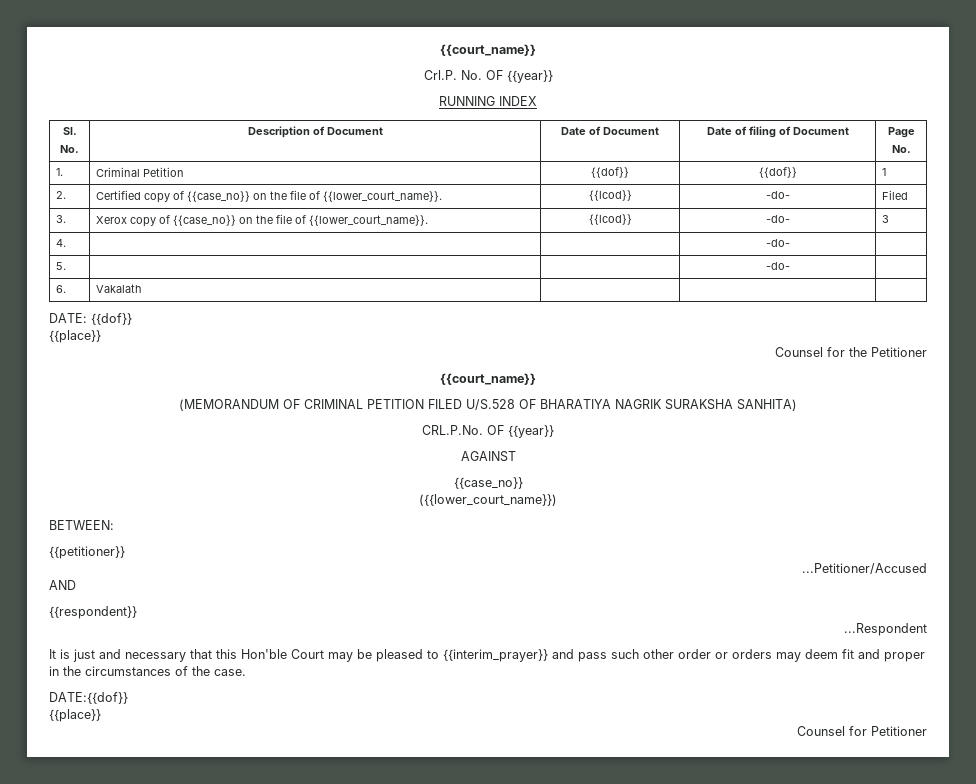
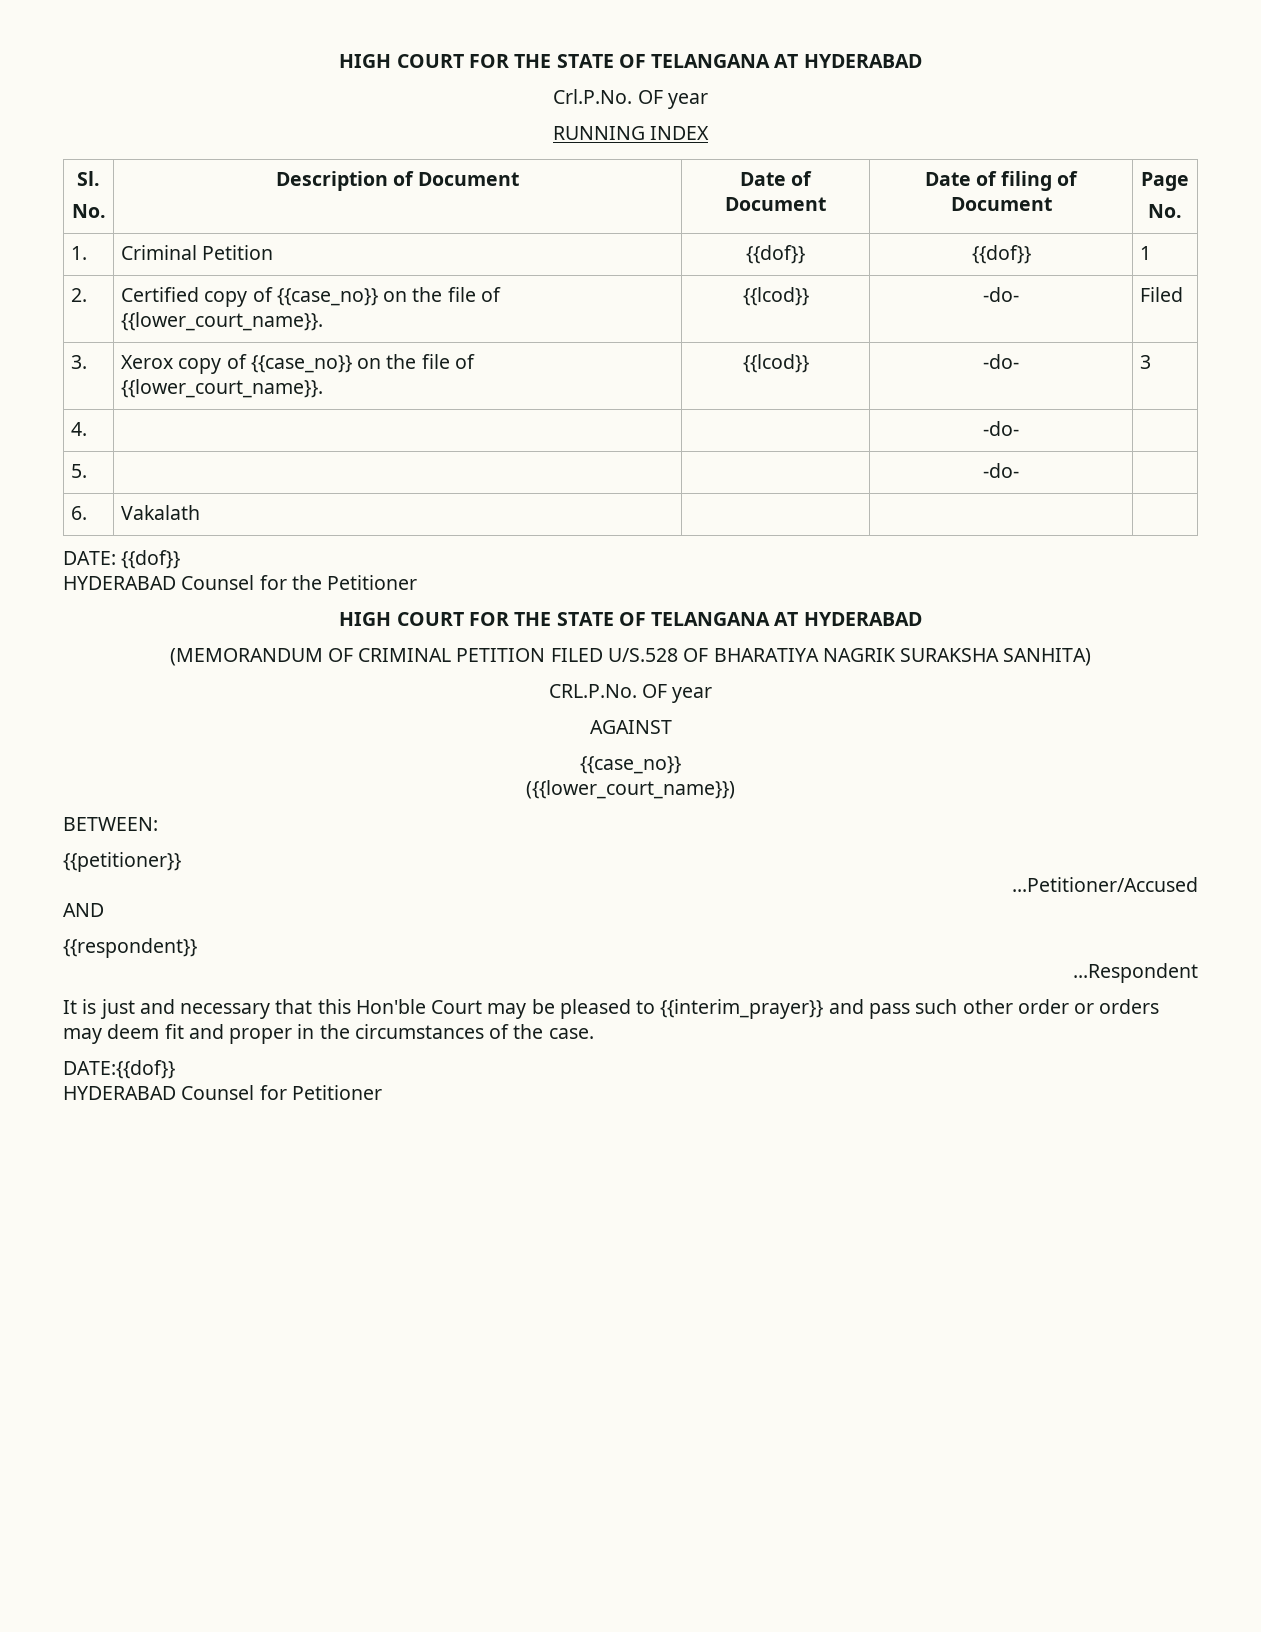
[440,44,536,56] [423,70,553,83] {{court_name}} // Crl.P. No. OF {{year}} -> [339,54,922,68] [553,89,708,109] HIGH COURT FOR THE STATE OF TELANGANA AT HYDERABAD // Crl.P.No. OF year
[49,330,101,343] {{place}} // -> [63,576,176,590] HYDERABAD
[440,373,536,385] {{court_name}} -> [339,612,922,626] HIGH COURT FOR THE STATE OF TELANGANA AT HYDERABAD
[508,425,554,438] {{year}} -> [672,687,713,703] year
[49,709,101,722] {{place}} // -> [63,1086,176,1100] HYDERABAD

